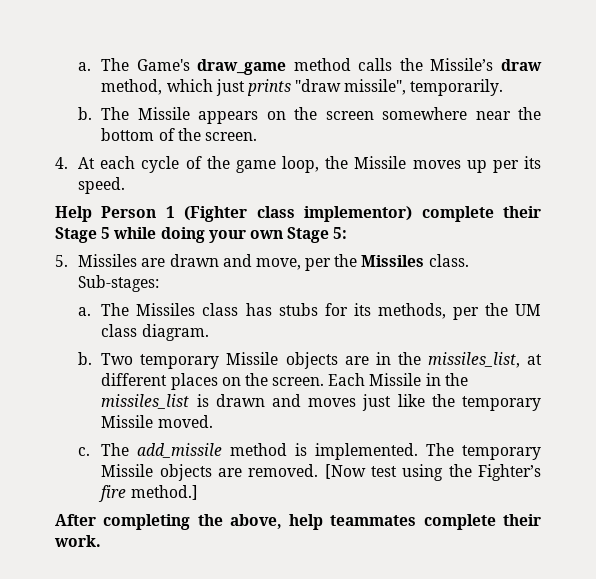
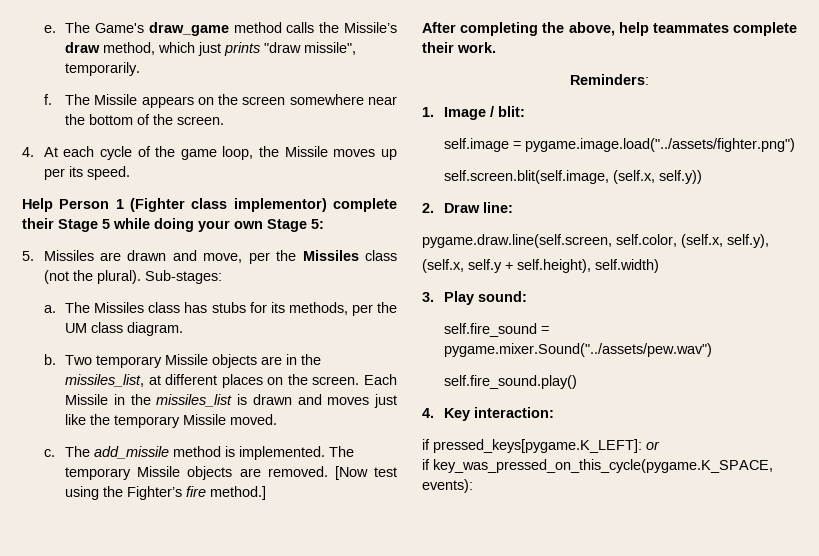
[78,62,92,71] a. -> [43,25,56,33] e.
[78,107,93,120] b. -> [43,94,52,105] f.
[428,254,469,267] class. -> [365,250,397,261] [43,270,141,284] class (not the plural).
(101, 541) none -> [570,74,649,85] [422,106,525,120] [443,138,795,152] [443,170,702,184] [422,202,513,213] [422,234,769,248] [422,259,659,273] [422,291,527,305] [443,323,549,337] [443,343,712,357] [443,375,577,389] [422,407,554,421] [422,439,660,453] [422,459,773,473] [422,479,473,493] // Reminders: // 1. Image / blit: // self.image = pygame.image.load("../assets/fighter.png") // self.screen.blit(self.image, (self.x, self.y)) // 2. Draw line: // pygame.draw.line(self.screen, self.color, (self.x, self.y), // (self.x, self.y + self.height), self.width) // 3. Play sound: // self.fire_sound = pygame.mixer.Sound("../assets/pew.wav") // self.fire_sound.play() // 4. Key interaction: // if pressed_keys[pygame.K_LEFT]: or // if key_was_pressed_on_this_cycle(pygame.K_SPACE, events):

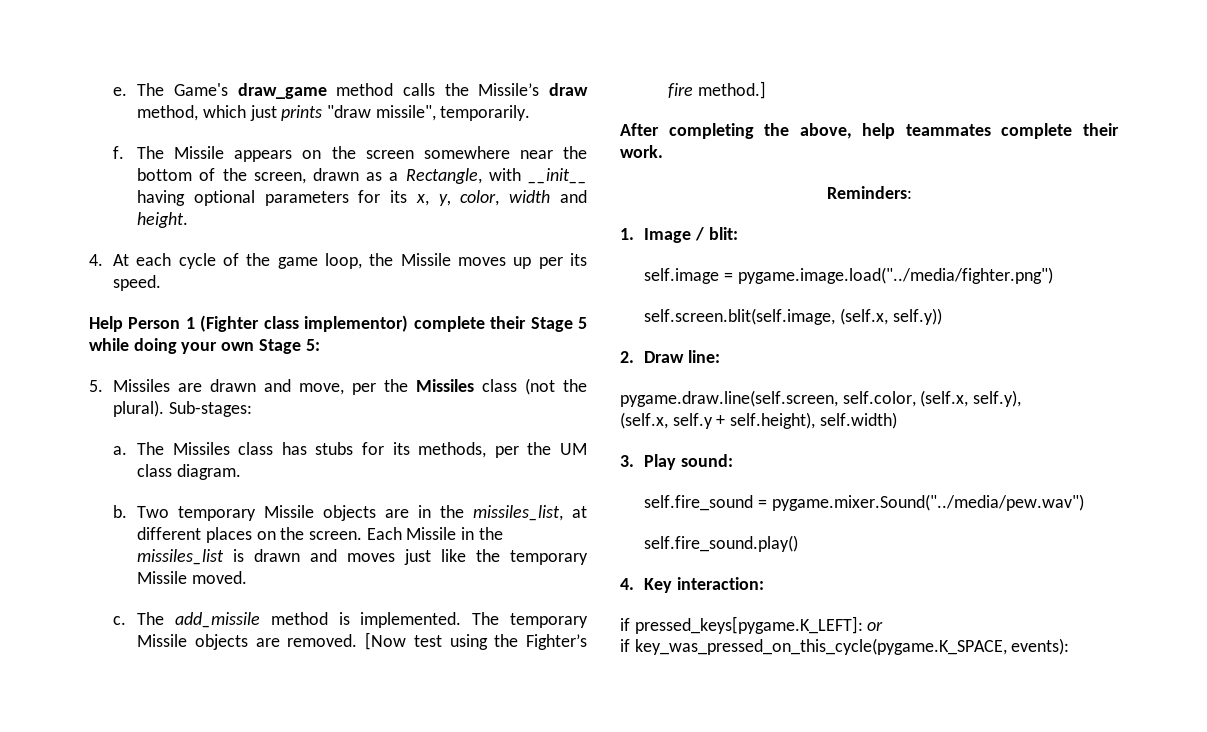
[177,116,225,125] screen. -> [253,168,587,184] [137,190,587,206] [137,212,189,228] screen, drawn as a Rectangle, with __init__ having optional parameters for its x, y, color, width and height.
[524,138,795,152] pygame.image.load("../assets/fighter.png") -> [737,267,1053,284] pygame.image.load("../media/fighter.png")
[443,343,712,357] pygame.mixer.Sound("../assets/pew.wav") -> [771,494,1084,511] pygame.mixer.Sound("../media/pew.wav")

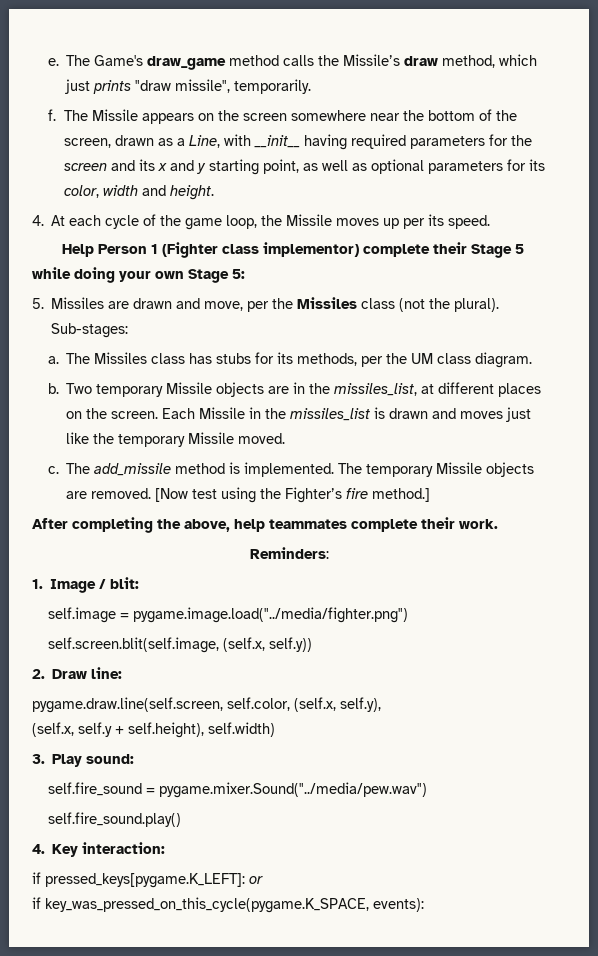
[405,168,482,184] Rectangle, -> [189,135,221,148] Line,
(186, 198) none -> [351,134,533,149] [64,159,368,175] required parameters for the screen and its x and y starting point, as well as
[415,194,451,206] x, y, -> (546, 165) none

